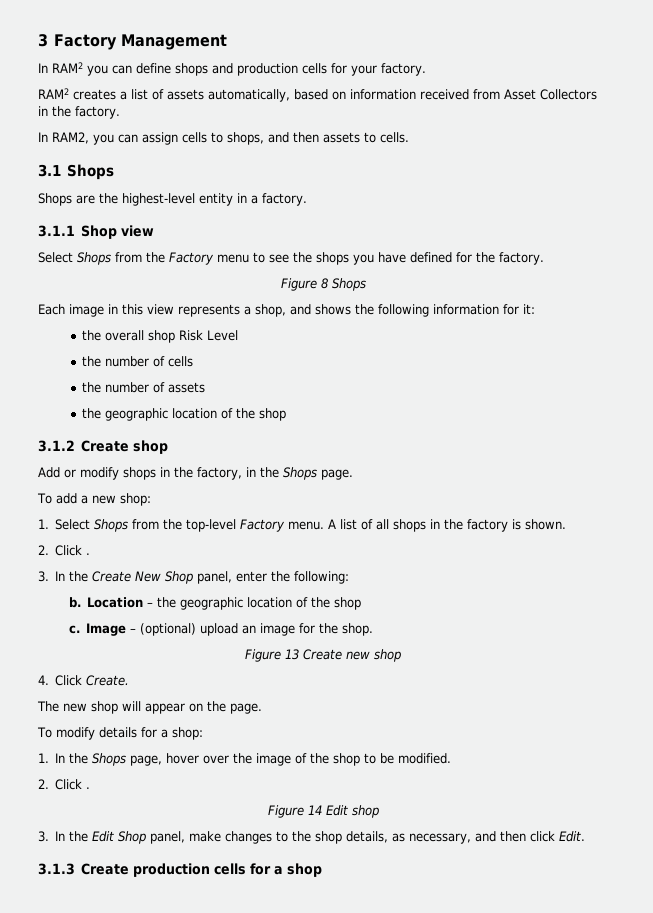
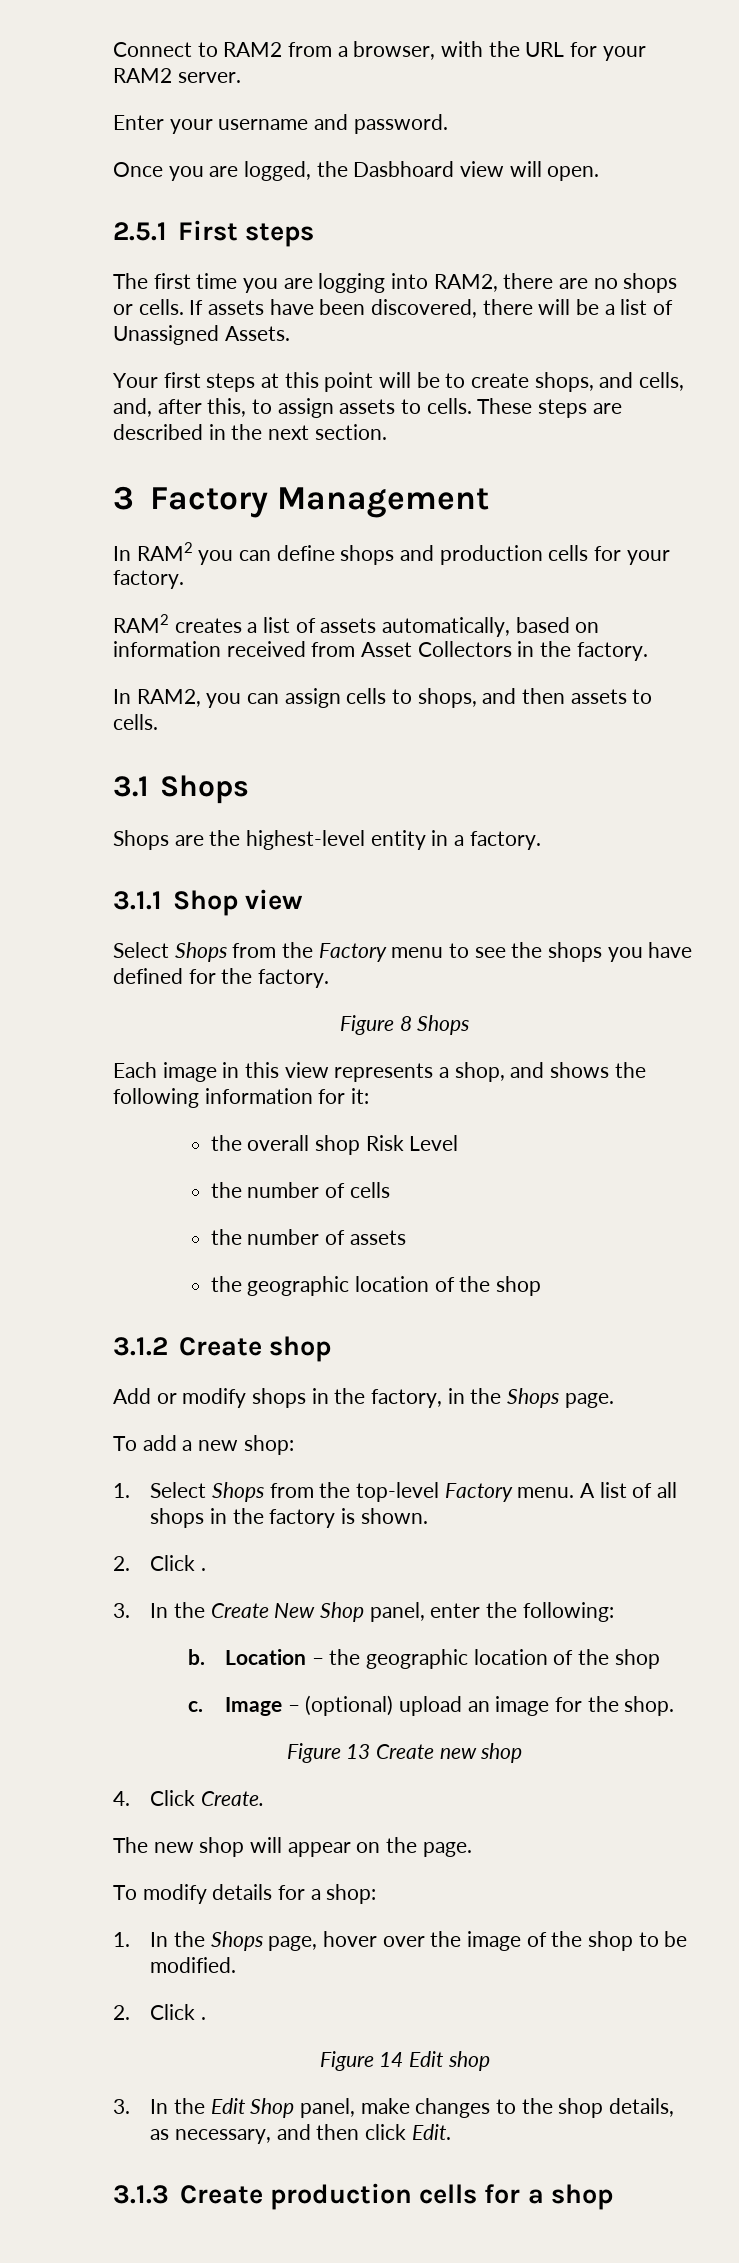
(38, 40) none -> [113,41,646,61] [113,68,241,83] [113,114,448,134] [113,161,600,181] [113,220,314,247] [113,273,678,293] [113,299,674,318] [113,325,290,345] [113,372,685,392] [113,398,622,418] [113,424,387,440] Connect to RAM2 from a browser, with the URL for your RAM2 server. // Enter your username and password. // Once you are logged, the Dasbhoard view will open. // 2.5.1 First steps // The first time you are logging into RAM2, there are no shops or cells. If assets have been discovered, there will be a list of Unassigned Assets. // Your first steps at this point will be to create shops, and cells, and, after this, to assign assets to cells. These steps are described in the next section. //

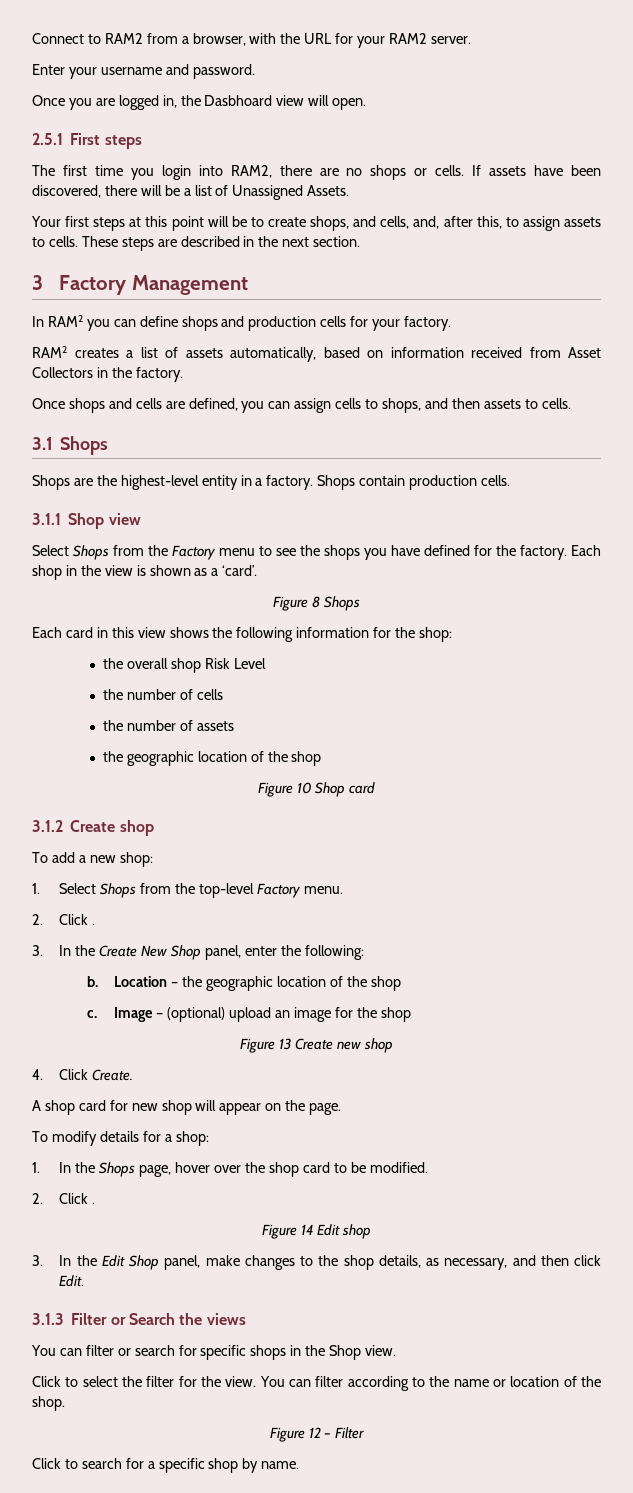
[244,161,312,181] logged, -> [118,95,177,110] logged in,
[283,273,386,293] are logging -> [161,165,191,180] login
[113,689,201,707] In RAM2, -> [32,398,238,413] Once shops and cells are defined,
(541, 840) none -> [317,475,511,490] Shops contain production cells.
(330, 978) none -> [571,545,601,556] [32,565,258,580] Each shop in the view is shown as a ‘card’.
[162,1062,217,1082] image -> [65,627,93,638] card
[334,1062,545,1082] represents a shop, and -> (166, 632) none
[351,1088,370,1104] it: -> [395,627,453,642] the shop:
(542, 1286) none -> [257,782,376,797] // Figure 10 Shop card
[113,1388,614,1408] // Add or modify shops in the factory, in the Shops page. -> (154, 828) none
[580,1482,678,1498] [150,1508,428,1528] A list of all shops in the factory is shown. -> (343, 890) none
[624,1696,675,1716] shop. -> [380,1007,411,1022] shop
[113,1837,148,1853] The -> [32,1100,128,1115] A shop card for
[467,1931,634,1951] image of the shop -> [268,1162,330,1177] shop card
[179,2183,613,2210] Create production cells for a shop -> [71,1313,246,1325] [31,1345,397,1360] [32,1376,602,1391] [32,1396,65,1411] [269,1427,365,1442] [32,1458,300,1473] Filter or Search the views // You can filter or search for specific shops in the Shop view. // Click to select the filter for the view. You can filter according to the name or location of the shop. // Figure 12 – Filter // Click to search for a specific shop by name.

